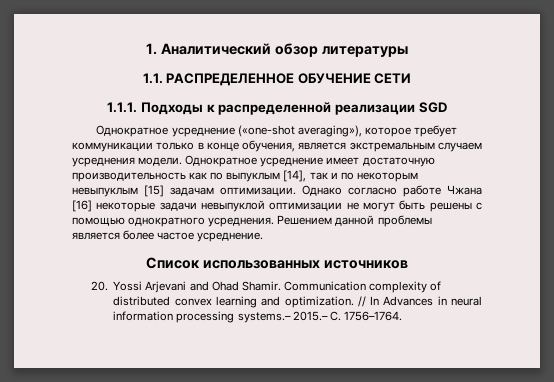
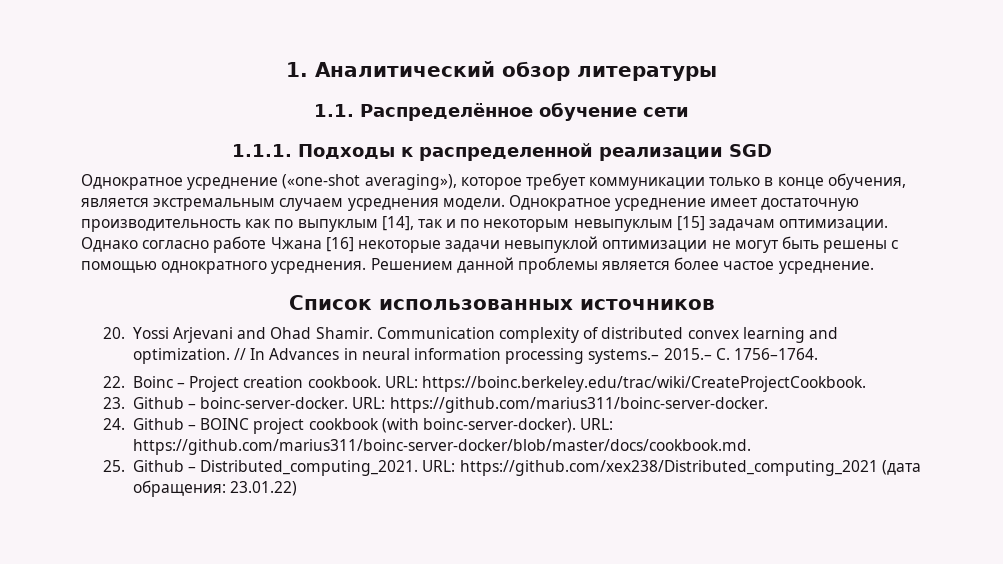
[166,73,412,86] РАСПРЕДЕЛЕННОЕ ОБУЧЕНИЕ СЕТИ -> [360,102,689,121] Распределённое обучение сети
(402, 316) none -> [103,376,867,392] [103,397,768,413] [103,418,614,434] [132,439,751,455] [103,460,921,476] [132,480,298,497] // 22. Boinc – Project creation cookbook. URL: https://boinc.berkeley.edu/trac/wiki/CreateProjectCookbook. // 23. Github – boinc-server-docker. URL: https://github.com/marius311/boinc-server-docker. // 24. Github – BOINC project cookbook (with boinc-server-docker). URL: https://github.com/marius311/boinc-server-docker/blob/master/docs/cookbook.md. // 25. Github – Distributed_computing_2021. URL: https://github.com/xex238/Distributed_computing_2021 (дата обращения: 23.01.22)

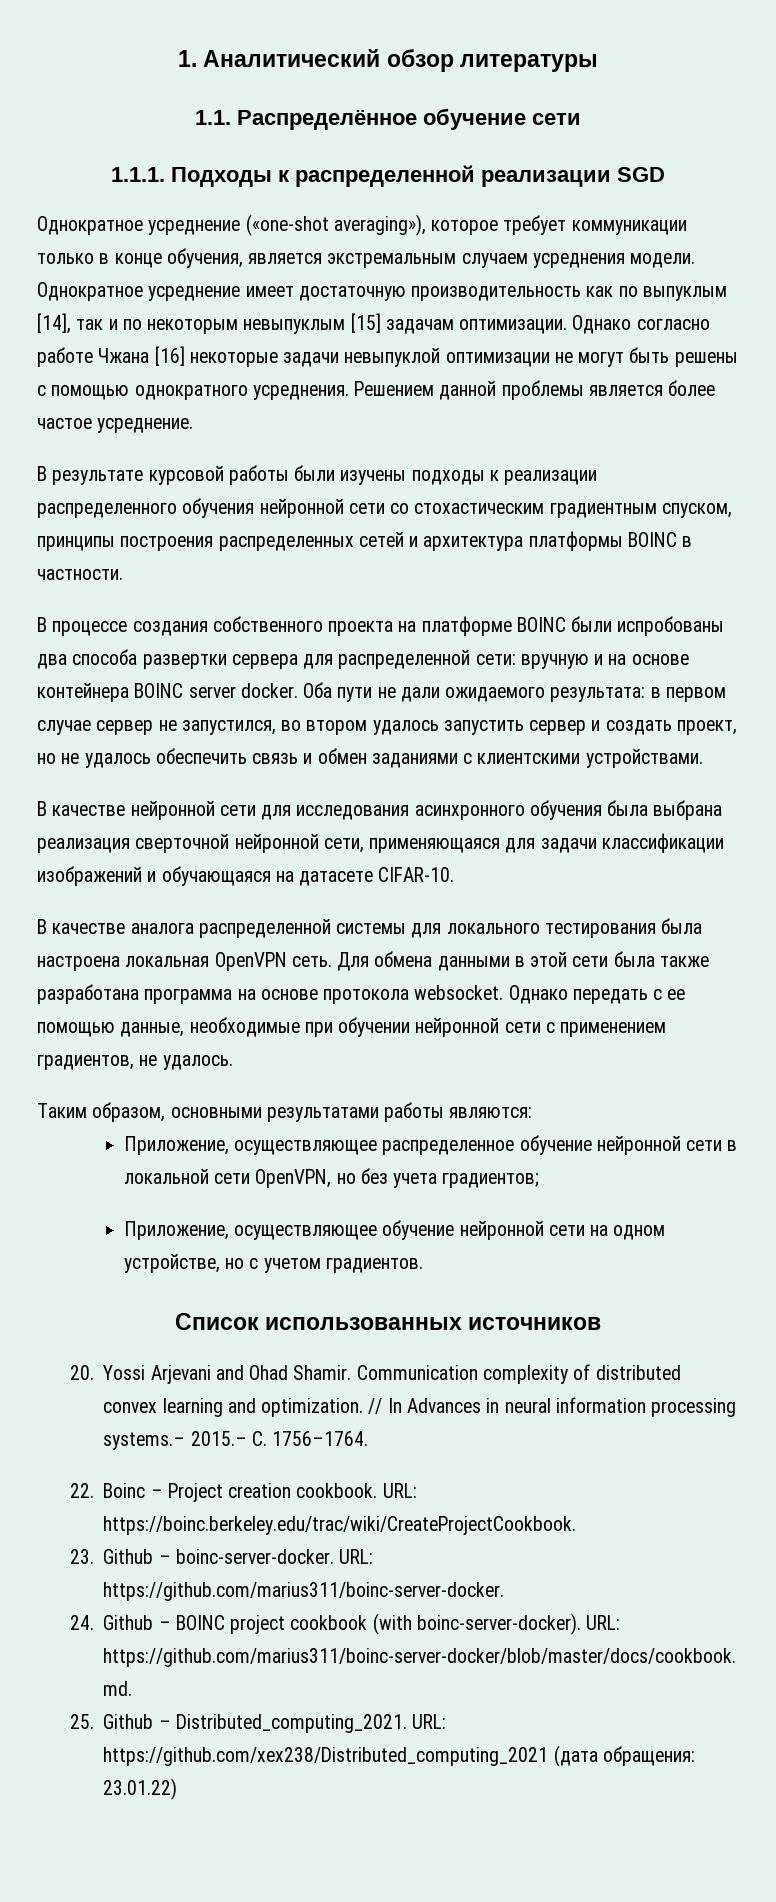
(874, 267) none -> [37,465,598,485] [37,498,732,518] [37,531,693,551] [37,569,123,580] [37,616,725,636] [37,649,689,669] [37,682,726,702] [37,720,737,735] [37,748,703,768] [37,800,723,820] [37,833,724,853] [37,866,455,886] [37,918,703,938] [37,951,709,971] [37,984,686,1004] [37,1017,667,1037] [37,1055,233,1070] [37,1102,533,1122] [123,1135,738,1155] [123,1168,540,1188] [123,1220,666,1240] [123,1254,423,1273] // В результате курсовой работы были изучены подходы к реализации распределенного обучения нейронной сети со стохастическим градиентным спуском, принципы построения распределенных сетей и архитектура платформы BOINC в частности. // В процессе создания собственного проекта на платформе BOINC были испробованы два способа развертки сервера для распределенной сети: вручную и на основе контейнера BOINC server docker. Оба пути не дали ожидаемого результата: в первом случае сервер не запустился, во втором удалось запустить сервер и создать проект, но не удалось обеспечить связь и обмен заданиями с клиентскими устройствами. // В качестве нейронной сети для исследования асинхронного обучения была выбрана реализация сверточной нейронной сети, применяющаяся для задачи классификации изображений и обучающаяся на датасете CIFAR-10. // В качестве аналога распределенной системы для локального тестирования была настроена локальная OpenVPN сеть. Для обмена данными в этой сети была также разработана программа на основе протокола websocket. Однако передать с ее помощью данные, необходимые при обучении нейронной сети с применением градиентов, не удалось. // Таким образом, основными результатами работы являются: // Приложение, осуществляющее распределенное обучение нейронной сети в локальной сети OpenVPN, но без учета градиентов; // Приложение, осуществляющее обучение нейронной сети на одном устройстве, но с учетом градиентов.

